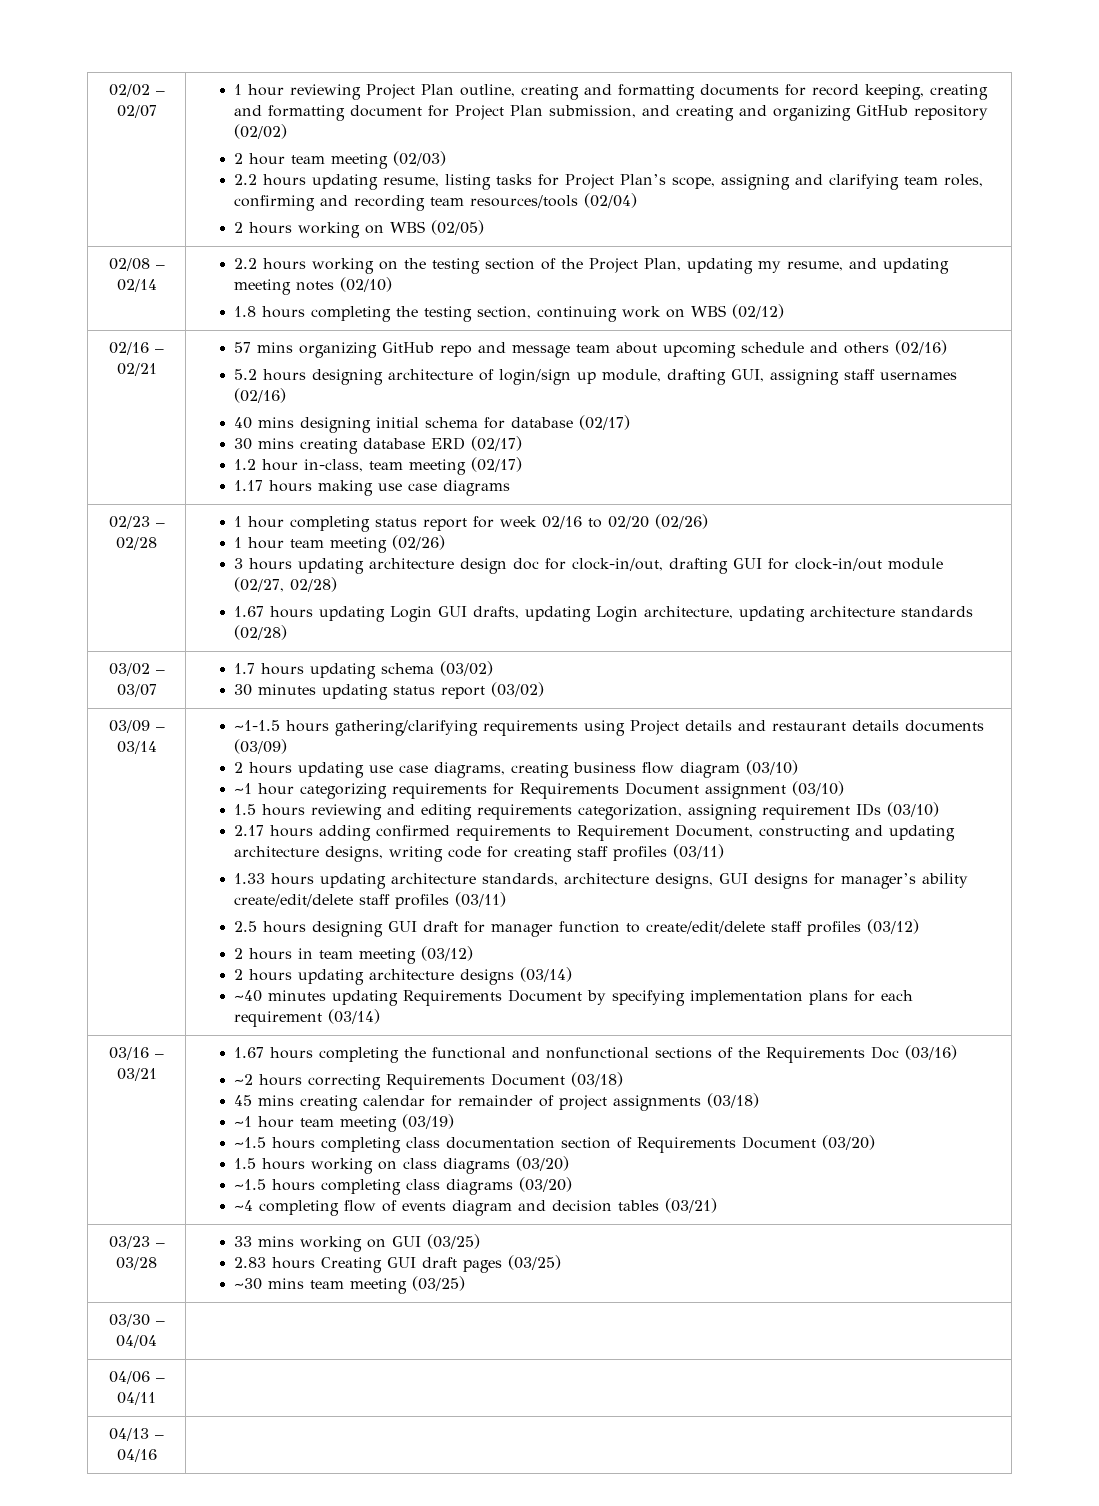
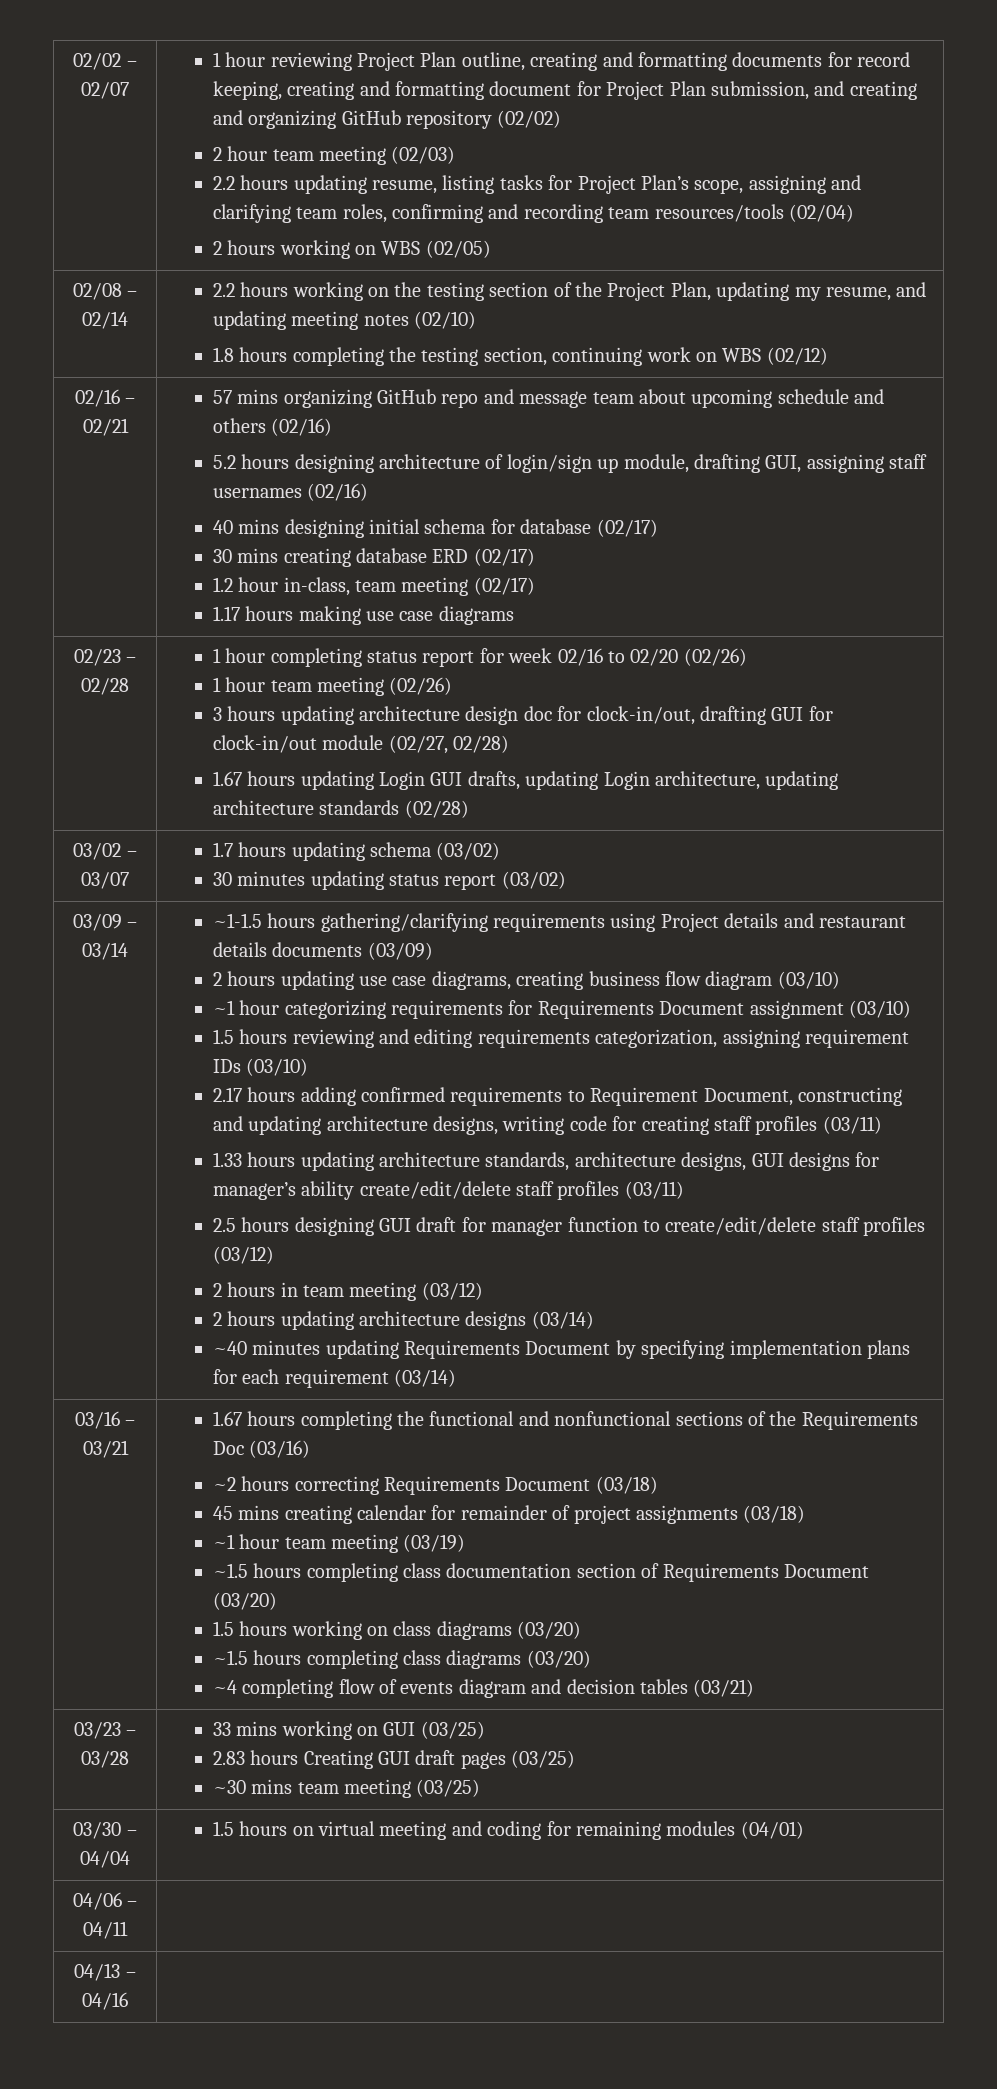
(157, 1341) none -> [212,1821,804,1840] 1.5 hours on virtual meeting and coding for remaining modules (04/01)

